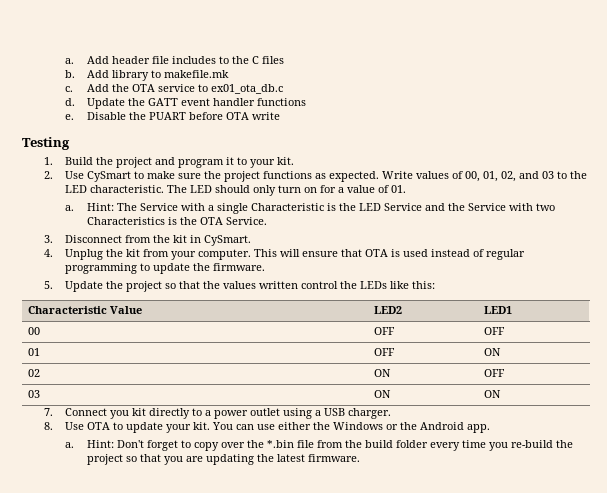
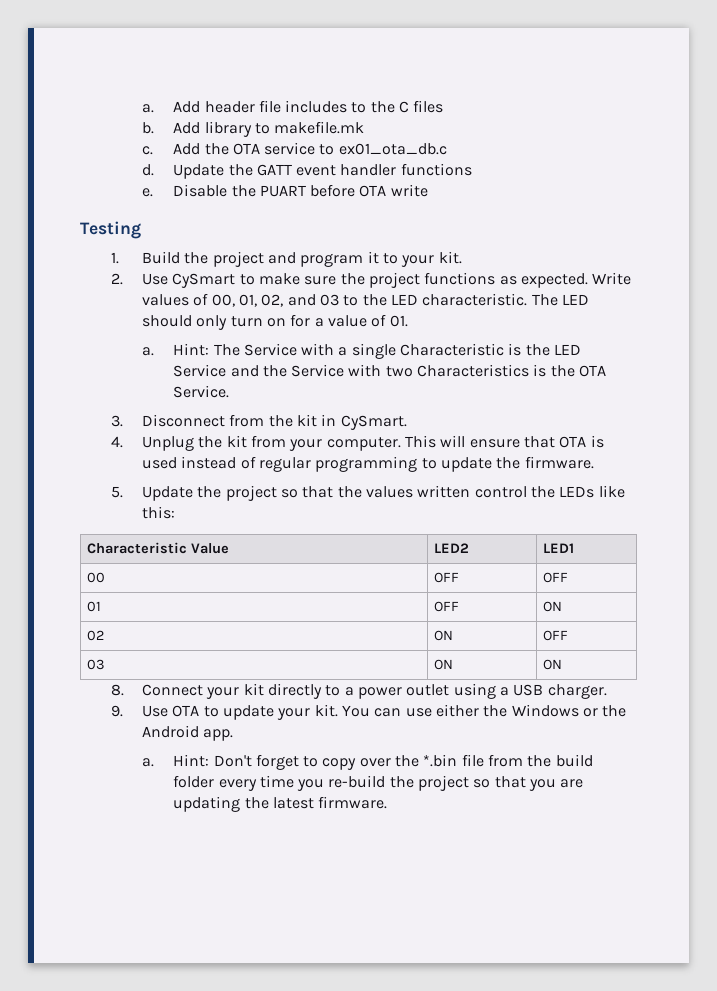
[43,408,130,419] 7. Connect you -> [111,684,240,699] 8. Connect your
[43,422,53,430] 8. -> [111,705,124,717] 9.

